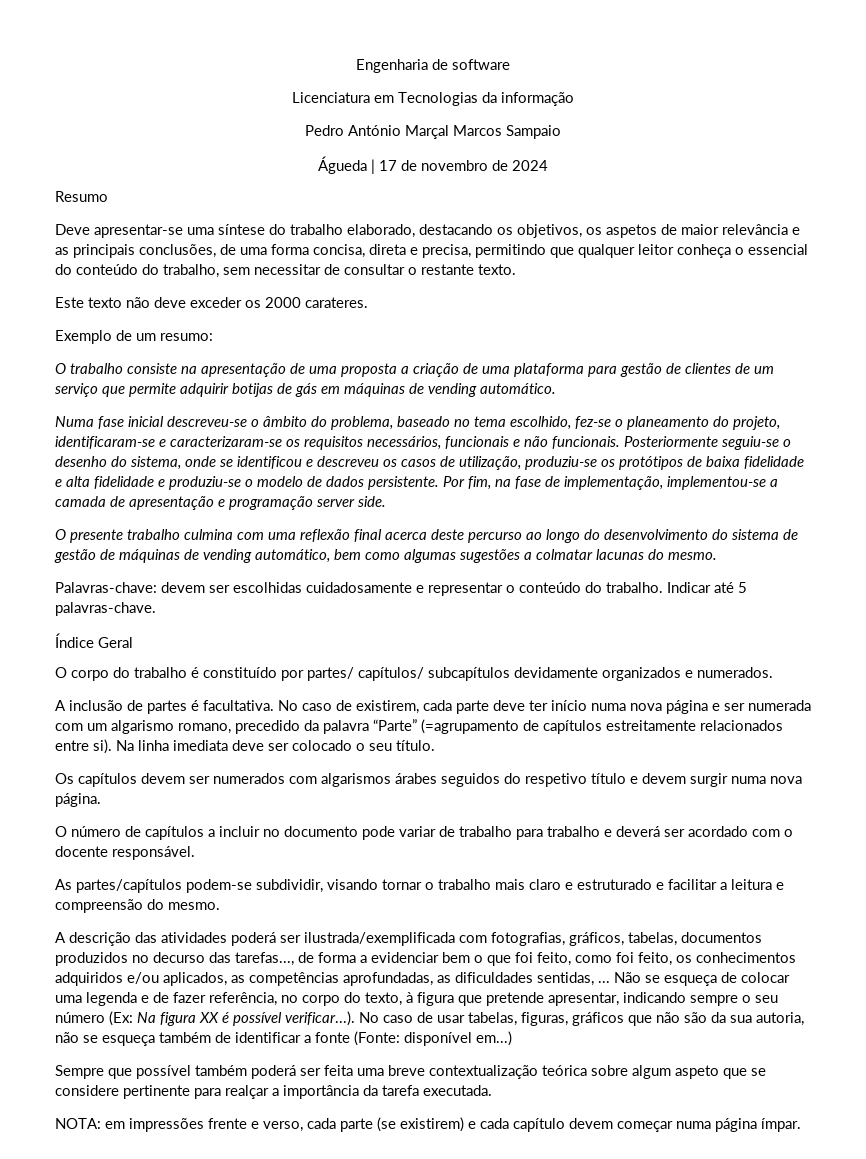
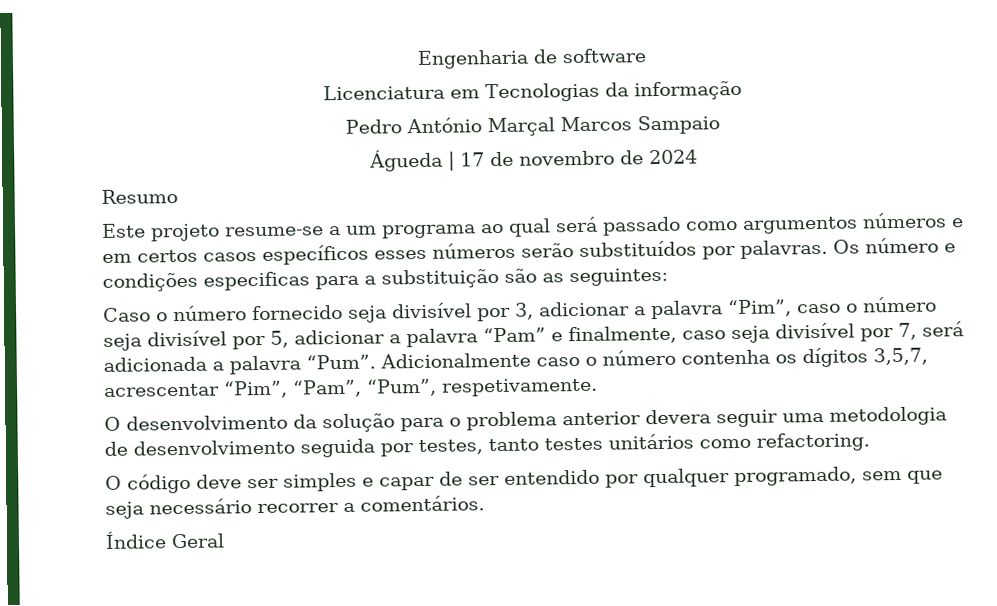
[55,224,800,238] [55,244,808,258] [55,264,516,278] [55,297,368,308] [55,330,213,344] [55,363,774,377] [55,383,556,397] [55,416,780,430] [55,436,791,450] [55,456,804,470] [55,476,778,490] [55,496,386,510] [55,529,798,543] [54,549,717,563] [55,582,747,596] [55,602,156,616] [55,633,133,648] [55,667,773,681] [55,700,811,714] [55,719,783,734] [55,739,435,754] [55,773,802,787] [55,793,101,807] [55,826,793,840] [55,846,195,860] [55,879,784,893] [55,899,220,913] [55,932,762,946] [55,952,796,966] [55,972,790,986] [55,992,778,1006] [55,1011,804,1026] [55,1031,512,1046] [55,1065,766,1079] [55,1085,492,1099] [55,1117,801,1132] Deve apresentar-se uma síntese do trabalho elaborado, destacando os objetivos, os aspetos de maior relevância e as principais conclusões, de uma forma concisa, direta e precisa, permitindo que qualquer leitor conheça o essencial do conteúdo do trabalho, sem necessitar de consultar o restante texto. // Este texto não deve exceder os 2000 carateres. // Exemplo de um resumo: // O trabalho consiste na apresentação de uma proposta a criação de uma plataforma para gestão de clientes de um serviço que permite adquirir botijas de gás em máquinas de vending automático. // Numa fase inicial descreveu-se o âmbito do problema, baseado no tema escolhido, fez-se o planeamento do projeto, identificaram-se e caracterizaram-se os requisitos necessários, funcionais e não funcionais. Posteriormente seguiu-se o desenho do sistema, onde se identificou e descreveu os casos de utilização, produziu-se os protótipos de baixa fidelidade e alta fidelidade e produziu-se o modelo de dados persistente. Por fim, na fase de implementação, implementou-se a camada de apresentação e programação server side. // O presente trabalho culmina com uma reflexão final acerca deste percurso ao longo do desenvolvimento do sistema de gestão de máquinas de vending automático, bem como algumas sugestões a colmatar lacunas do mesmo. // Palavras-chave: devem ser escolhidas cuidadosamente e representar o conteúdo do trabalho. Indicar até 5 palavras-chave. // Índice Geral // O corpo do trabalho é constituído por partes/ capítulos/ subcapítulos devidamente organizados e numerados. // A inclusão de partes é facultativa. No caso de existirem, cada parte deve ter início numa nova página e ser numerada com um algarismo romano, precedido da palavra “Parte” (=agrupamento de capítulos estreitamente relacionados entre si). Na linha imediata deve ser colocado o seu título. // Os capítulos devem ser numerados com algarismos árabes seguidos do respetivo título e devem surgir numa nova página. // O número de capítulos a incluir no documento pode variar de trabalho para trabalho e deverá ser acordado com o docente responsável. // As partes/capítulos podem-se subdividir, visando tornar o trabalho mais claro e estruturado e facilitar a leitura e compreensão do mesmo. // A descrição das atividades poderá ser ilustrada/exemplificada com fotografias, gráficos, tabelas, documentos produzidos no decurso das tarefas..., de forma a evidenciar bem o que foi feito, como foi feito, os conhecimentos adquiridos e/ou aplicados, as competências aprofundadas, as dificuldades sentidas, ... Não se esqueça de colocar uma legenda e de fazer referência, no corpo do texto, à figura que pretende apresentar, indicando sempre o seu número (Ex: Na figura XX é possível verificar...). No caso de usar tabelas, figuras, gráficos que não são da sua autoria, não se esqueça também de identificar a fonte (Fonte: disponível em...) // Sempre que possível também poderá ser feita uma breve contextualização teórica sobre algum aspeto que se considere pertinente para realçar a importância da tarefa executada. // NOTA: em impressões frente e verso, cada parte (se existirem) e cada capítulo devem começar numa página ímpar. -> [101,212,964,242] [102,237,956,265] [102,267,668,292] [103,296,937,323] [103,321,964,351] [103,347,928,375] [103,377,598,399] [104,406,947,433] [104,432,870,458] [105,466,943,494] [105,495,485,519] [105,531,225,549] Este projeto resume-se a um programa ao qual será passado como argumentos números e em certos casos específicos esses números serão substituídos por palavras. Os número e condições especificas para a substituição são as seguintes: // Caso o número fornecido seja divisível por 3, adicionar a palavra “Pim”, caso o número seja divisível por 5, adicionar a palavra “Pam” e finalmente, caso seja divisível por 7, será adicionada a palavra “Pum”. Adicionalmente caso o número contenha os dígitos 3,5,7, acrescentar “Pim”, “Pam”, “Pum”, respetivamente. // O desenvolvimento da solução para o problema anterior devera seguir uma metodologia de desenvolvimento seguida por testes, tanto testes unitários como refactoring. // O código deve ser simples e capar de ser entendido por qualquer programado, sem que seja necessário recorrer a comentários. // Índice Geral

